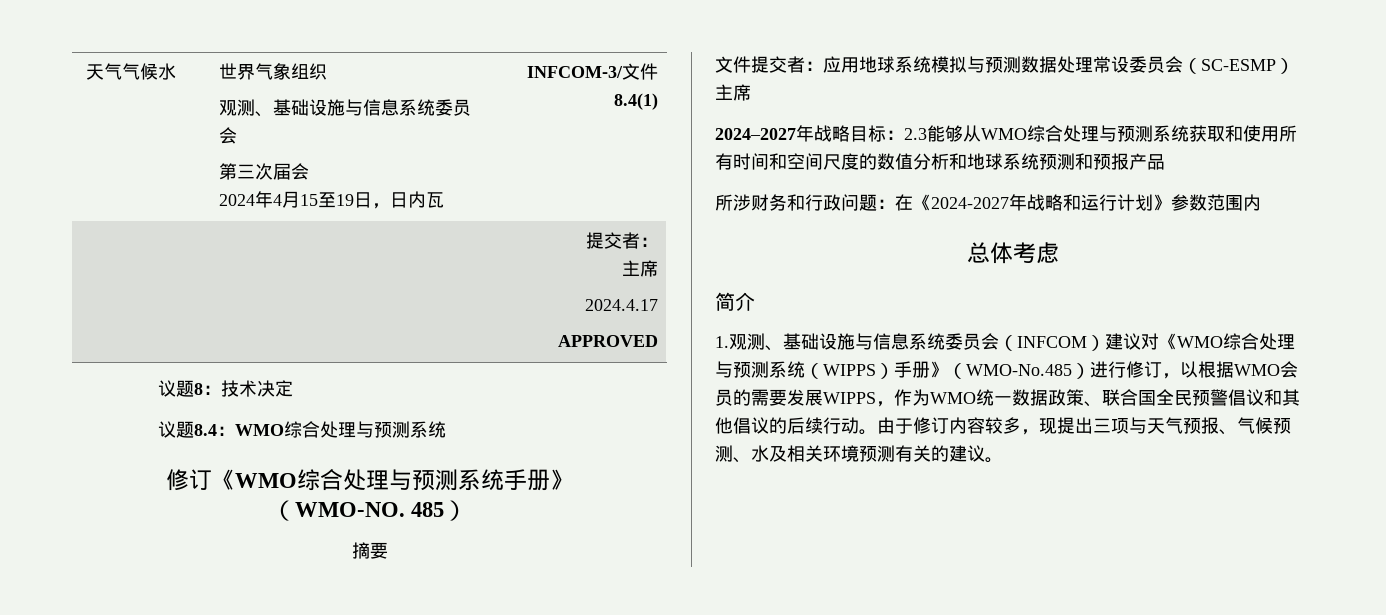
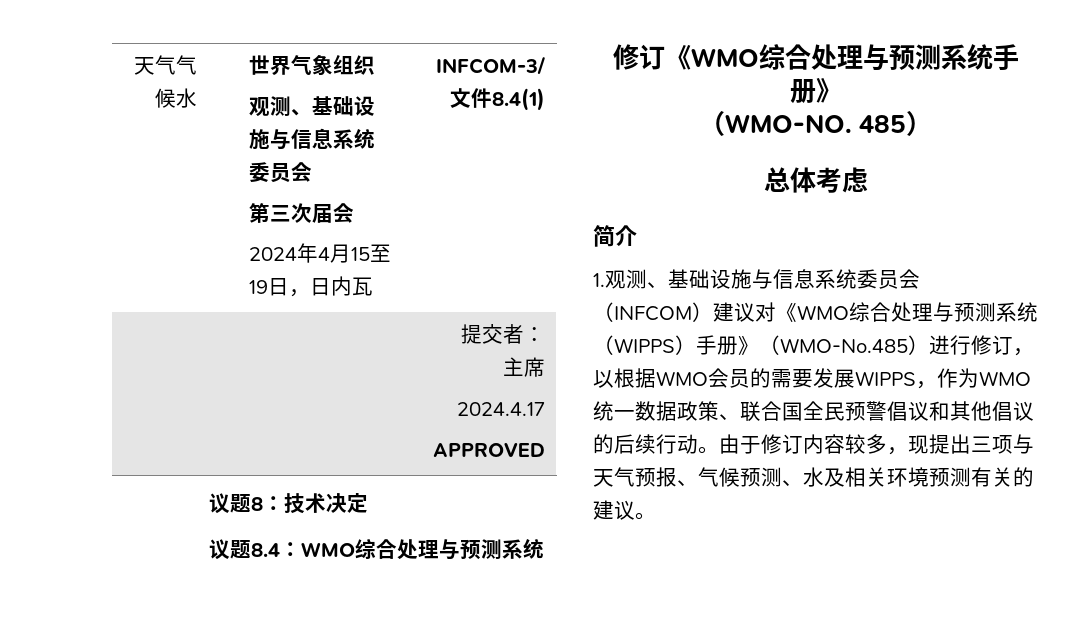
[351,542,388,559] [715,56,1294,74] [715,84,751,101] [715,125,1297,142] [715,153,1165,170] [715,194,1261,211] // 摘要 // 文件提交者：应用地球系统模拟与预测数据处理常设委员会（SC-ESMP）主席 // 2024–2027年战略目标：2.3能够从WMO综合处理与预测系统获取和使用所有时间和空间尺度的数值分析和地球系统预测和预报产品 // 所涉财务和行政问题：在《2024-2027年战略和运行计划》参数范围内 -> (933, 123) none

